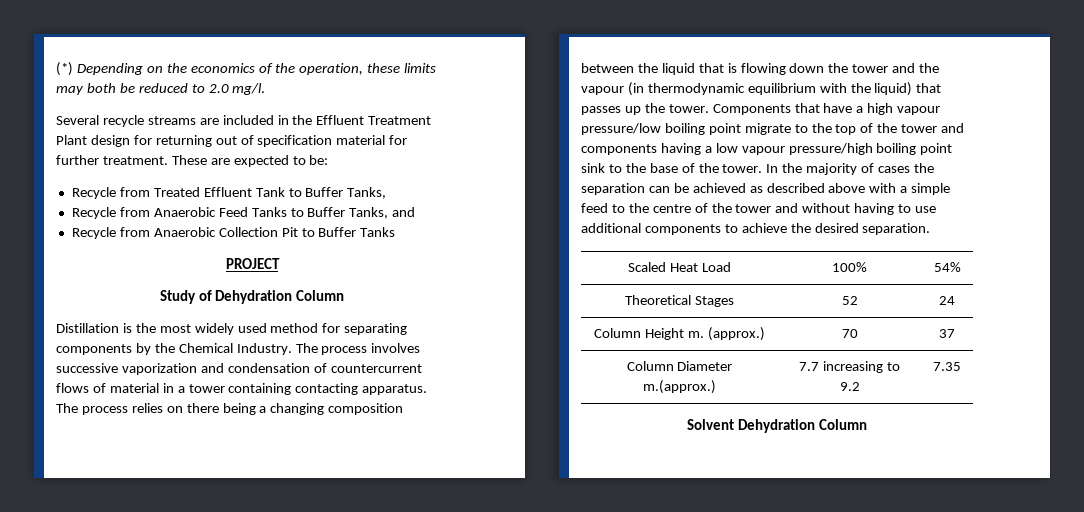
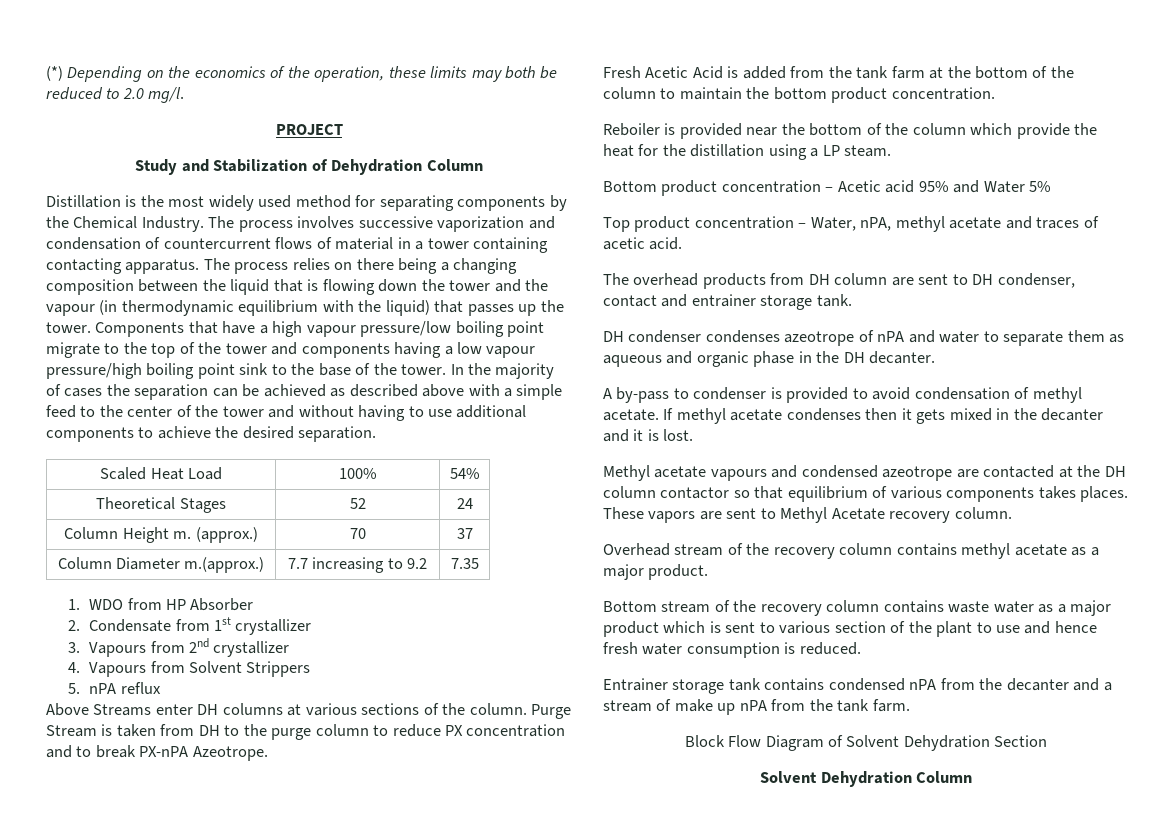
[56,115,432,127] [56,135,408,147] [56,155,329,167] [71,187,387,199] [71,207,416,219] [71,227,396,239] // Several recycle streams are included in the Effluent Treatment Plant design for returning out of specification material for further treatment. These are expected to be: // Recycle from Treated Effluent Tank to Buffer Tanks, // Recycle from Anaerobic Feed Tanks to Buffer Tanks, and // Recycle from Anaerobic Collection Pit to Buffer Tanks -> (185, 95) none
(196, 297) none -> [181,159,308,172] and Stabilization
[652,204,691,213] centre -> [127,406,173,417] center
(961, 366) none -> [67,598,254,611] [67,617,312,635] [67,638,290,657] [67,661,311,677] [67,682,161,694] [46,703,572,719] [46,724,566,740] [46,745,268,761] [603,66,1074,79] [603,87,995,103] [603,123,1098,139] [603,144,892,160] [603,180,1052,196] [603,216,1099,232] [603,237,683,250] [603,273,1075,289] [603,294,852,310] [603,330,1125,346] [603,351,936,367] [603,387,1082,403] [603,408,1104,424] [603,429,694,442] [603,465,1126,481] [603,486,1129,502] [603,507,1012,523] [603,543,1099,559] [603,564,709,580] [603,600,1112,616] [603,621,1097,637] [603,642,861,658] [603,678,1112,694] [603,699,910,715] [684,735,1048,751] // 1. WDO from HP Absorber // 2. Condensate from 1st crystallizer // 3. Vapours from 2nd crystallizer // 4. Vapours from Solvent Strippers // 5. nPA reflux // Above Streams enter DH columns at various sections of the column. Purge Stream is taken from DH to the purge column to reduce PX concentration and to break PX-nPA Azeotrope. // Fresh Acetic Acid is added from the tank farm at the bottom of the column to maintain the bottom product concentration. // Reboiler is provided near the bottom of the column which provide the heat for the distillation using a LP steam. // Bottom product concentration – Acetic acid 95% and Water 5% // Top product concentration – Water, nPA, methyl acetate and traces of acetic acid. // The overhead products from DH column are sent to DH condenser, contact and entrainer storage tank. // DH condenser condenses azeotrope of nPA and water to separate them as aqueous and organic phase in the DH decanter. // A by-pass to condenser is provided to avoid condensation of methyl acetate. If methyl acetate condenses then it gets mixed in the decanter and it is lost. // Methyl acetate vapours and condensed azeotrope are contacted at the DH column contactor so that equilibrium of various components takes places. These vapors are sent to Methyl Acetate recovery column. // Overhead stream of the recovery column contains methyl acetate as a major product. // Bottom stream of the recovery column contains waste water as a major product which is sent to various section of the plant to use and hence fresh water consumption is reduced. // Entrainer storage tank contains condensed nPA from the decanter and a stream of make up nPA from the tank farm. // Block Flow Diagram of Solvent Dehydration Section

